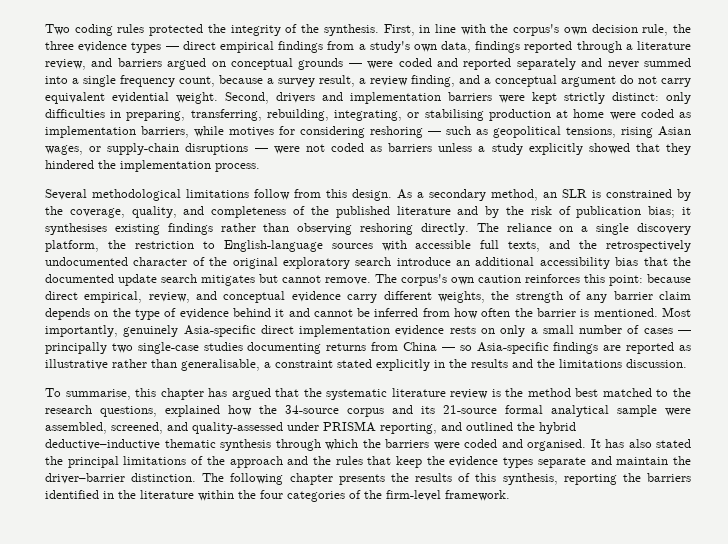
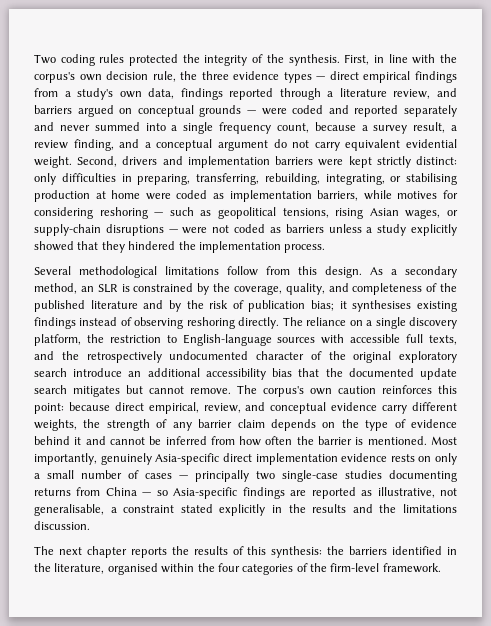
[220,223,290,232] rather than -> [79,317,132,326] instead of
[45,359,177,370] illustrative rather than -> [377,487,457,498] illustrative, not
[45,388,691,400] [45,405,691,417] [45,421,576,434] [45,439,691,451] [45,456,691,468] [45,473,385,485] To summarise, this chapter has argued that the systematic literature review is the method best matched to the research questions, explained how the 34-source corpus and its 21-source formal analytical sample were assembled, screened, and quality-assessed under PRISMA reporting, and outlined the hybrid deductive–inductive thematic synthesis through which the barriers were coded and organised. It has also stated the principal limitations of the approach and the rules that keep the evidence types separate and maintain the driver–barrier distinction. The following chapter presents -> [34,546,167,558] The next chapter reports
[502,473,617,485] synthesis, reporting -> [271,546,323,558] synthesis:
[140,490,194,499] literature -> [54,563,158,575] literature, organised

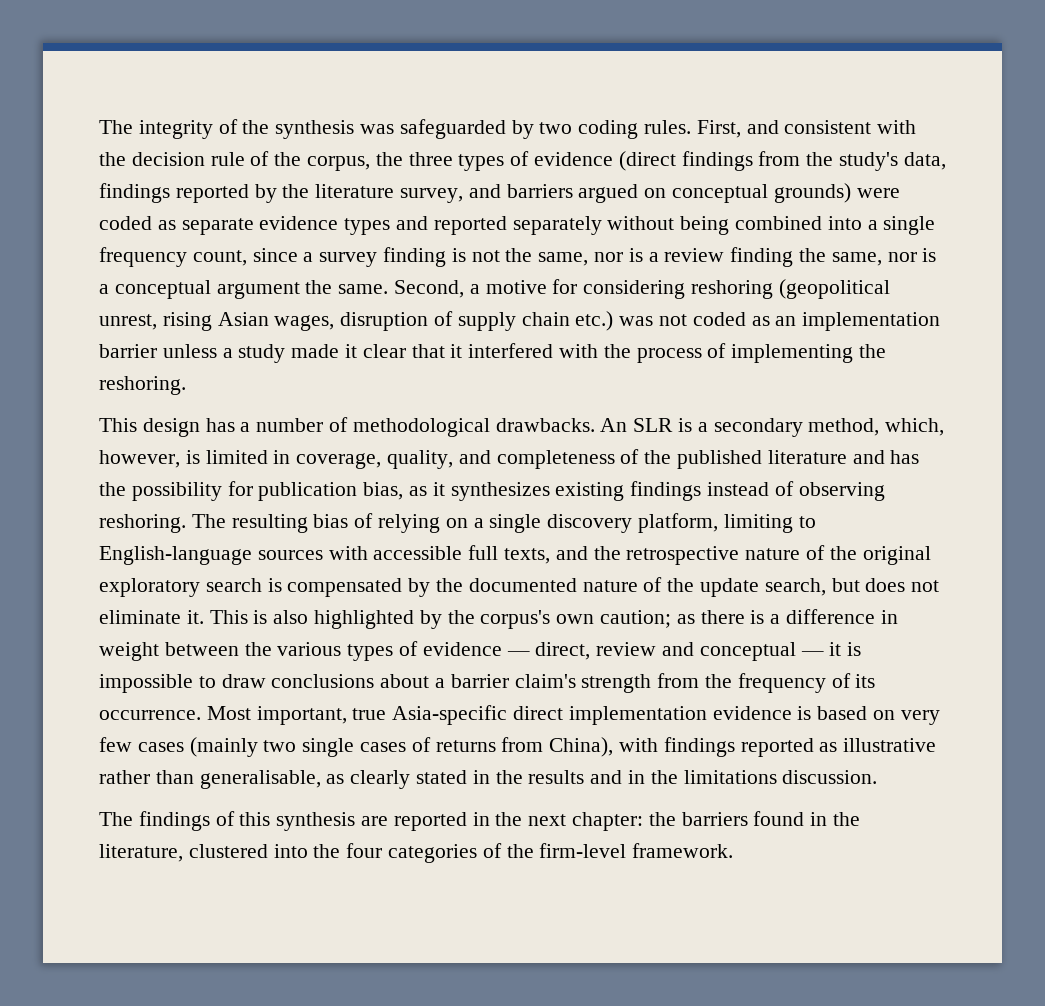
[34,54,457,66] [34,71,457,83] [34,88,431,100] Two coding rules protected the integrity of the synthesis. First, in line with the corpus's own decision rule, the three evidence types — direct empirical findings from a study's own data, findings reported through a literature review, -> [99,119,917,139] [99,151,946,171] [99,183,464,203] The integrity of the synthesis was safeguarded by two coding rules. First, and consistent with the decision rule of the corpus, the three types of evidence (direct findings from the study's data, findings reported by the literature survey,
[199,105,458,117] [34,122,140,131] grounds — were coded and reported separately and never summed -> [773,183,900,203] [99,216,823,235] grounds) were coded as separate evidence types and reported separately without being combined
[314,122,356,131] because -> [252,248,298,262] since
[413,122,457,133] [34,139,458,151] [34,156,458,168] [34,173,457,185] [34,190,459,202] [34,207,459,219] [34,224,457,236] [34,241,326,253] [34,266,457,278] [34,283,230,295] result, a review finding, and a conceptual argument do not carry equivalent evidential weight. Second, drivers and implementation barriers were kept strictly distinct: only difficulties in preparing, transferring, rebuilding, integrating, or stabilising production at home were coded as implementation barriers, while motives for considering reshoring — such as geopolitical tensions, rising Asian wages, or supply-chain disruptions — were not coded as barriers unless a study explicitly showed that they hindered the implementation process. // Several methodological limitations follow from this design. As a secondary method, an SLR is constrained by the -> [383,247,937,267] [99,279,890,299] [99,311,941,331] [99,343,887,363] [99,376,186,395] [99,417,945,437] [99,450,291,468] finding is not the same, nor is a review finding the same, nor is a conceptual argument the same. Second, a motive for considering reshoring (geopolitical unrest, rising Asian wages, disruption of supply chain etc.) was not coded as an implementation barrier unless a study made it clear that it interfered with the process of implementing the reshoring. // This design has a number of methodological drawbacks. An SLR is a secondary method, which, however, is limited in
[168,300,412,312] by the risk of publication bias; it synthesises -> [890,450,920,464] [99,481,550,501] has the possibility for publication bias, as it synthesizes
[186,317,347,329] reshoring directly. The reliance -> [99,513,441,533] reshoring. The resulting bias of relying
[86,334,161,343] the restriction -> [723,514,793,533] limiting
[86,351,304,363] retrospectively undocumented character -> [626,546,801,565] retrospective nature
[73,368,458,380] [34,385,457,397] [34,402,458,414] [34,419,458,431] [34,436,458,446] [34,453,457,465] [34,470,457,482] [34,487,457,499] [34,504,266,516] introduce an additional accessibility bias that the documented update search mitigates but cannot remove. The corpus's own caution reinforces this point: because direct empirical, review, and conceptual evidence carry different weights, the strength of any barrier claim depends on the type of evidence behind it and cannot be inferred from how often the barrier is mentioned. Most importantly, genuinely Asia-specific direct implementation evidence rests on only a small number of cases — principally two single-case studies documenting returns from China — so Asia-specific findings are reported as illustrative, not generalisable, a constraint stated explicitly -> [267,577,940,597] [99,609,898,629] [99,641,862,661] [99,673,876,693] [99,705,940,725] [99,737,937,757] [99,770,468,789] is compensated by the documented nature of the update search, but does not eliminate it. This is also highlighted by the corpus's own caution; as there is a difference in weight between the various types of evidence — direct, review and conceptual — it is impossible to draw conclusions about a barrier claim's strength from the frequency of its occurrence. Most important, true Asia-specific direct implementation evidence is based on very few cases (mainly two single cases of returns from China), with findings reported as illustrative rather than generalisable, as clearly stated
(373, 508) none -> [628,770,646,784] in
[58,546,323,558] next chapter reports the results of this synthesis: -> [138,811,644,831] findings of this synthesis are reported in the next chapter:
[392,546,443,555] identified -> [753,811,805,826] found
[107,563,195,575] organised within -> [188,844,308,858] clustered into

